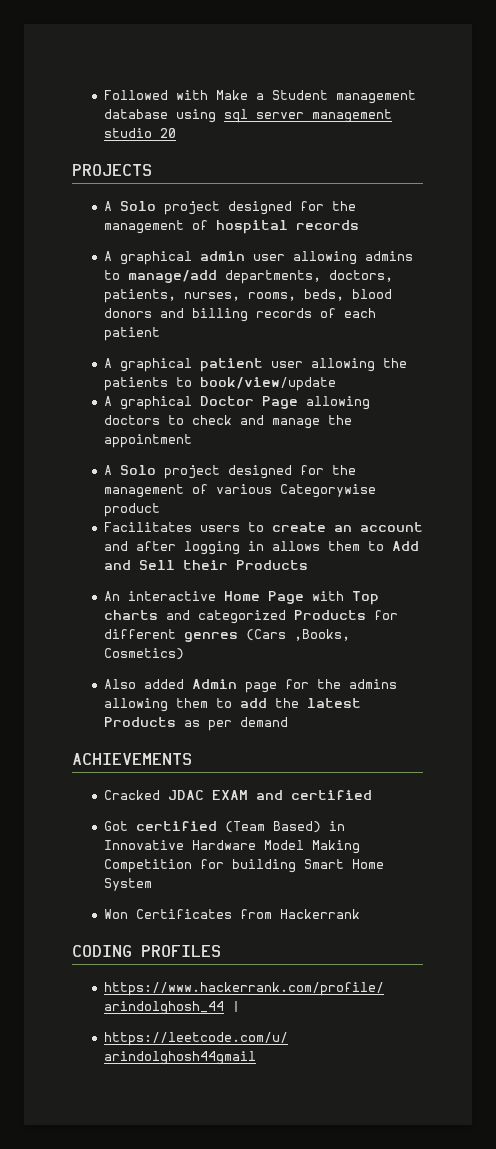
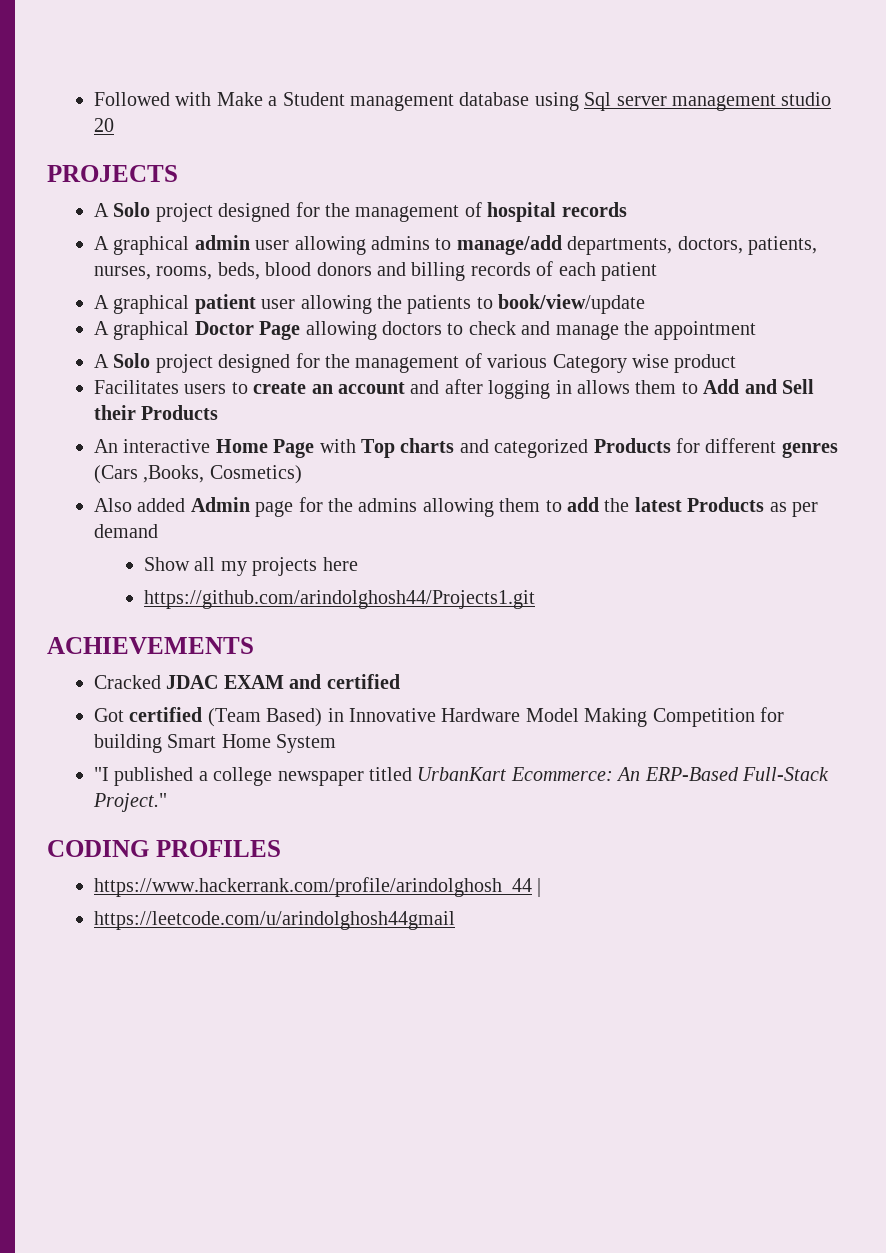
[223,109,248,123] sql -> [584,92,612,111] Sql
[279,484,376,498] Categorywise -> [552,354,669,373] Category wise
(288, 722) none -> [143,557,358,576] [143,590,535,609] // Show all my projects here // https://github.com/arindolghosh44/Projects1.git
[103,909,360,919] Won Certificates from Hackerrank -> [93,767,829,786] [92,793,167,812] "I published a college newspaper titled UrbanKart Ecommerce: An ERP-Based Full-Stack Project."

